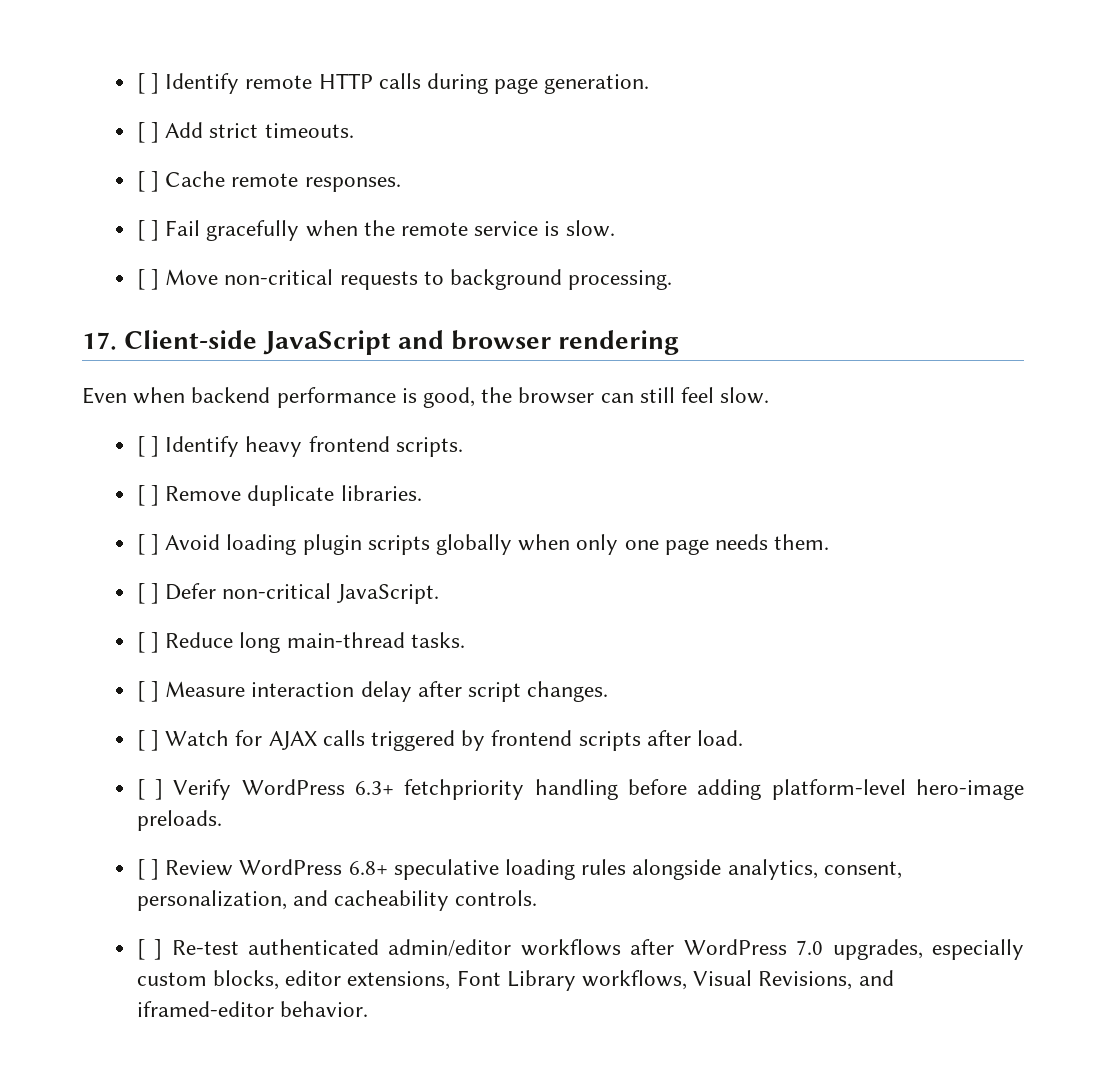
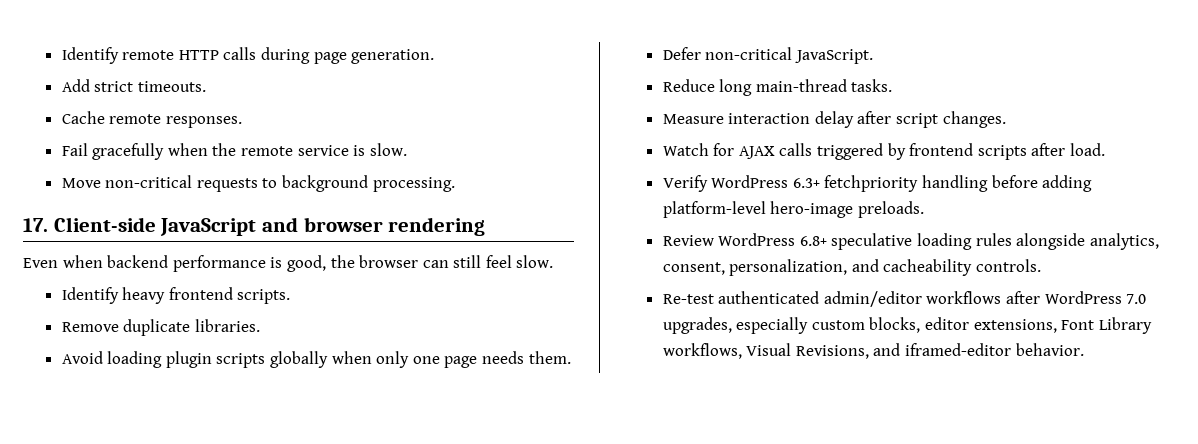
[136,73,160,94] [ ] -> (61, 55) none
[136,122,160,143] [ ] -> (435, 56) none
[136,171,160,192] [ ] -> (206, 86) none
[136,220,160,241] [ ] -> (242, 122) none
[136,269,160,290] [ ] -> (407, 149) none
[136,436,160,457] [ ] -> (554, 261) none
[136,485,160,506] [ ] -> (291, 296) none
[136,534,160,555] [ ] -> (260, 325) none
[136,583,160,604] [ ] -> (571, 357) none
[136,632,160,653] [ ] -> (873, 56) none
[136,681,160,702] [ ] -> (893, 85) none
[136,730,160,751] [ ] -> (1006, 119) none
[136,779,164,800] [ ] -> (1105, 149) none
[136,859,160,880] [ ] -> (924, 209) none
[136,939,163,960] [ ] -> (1041, 265) none

